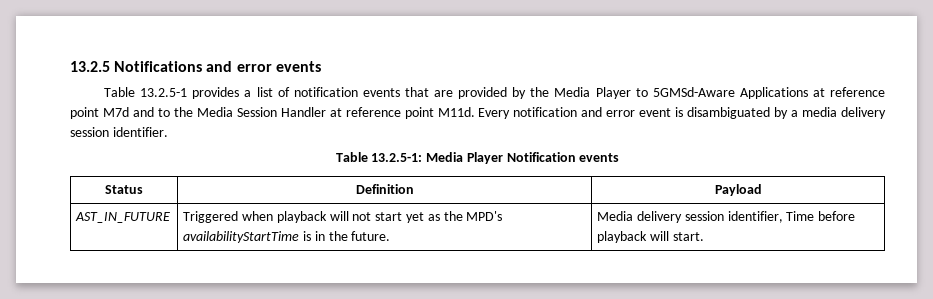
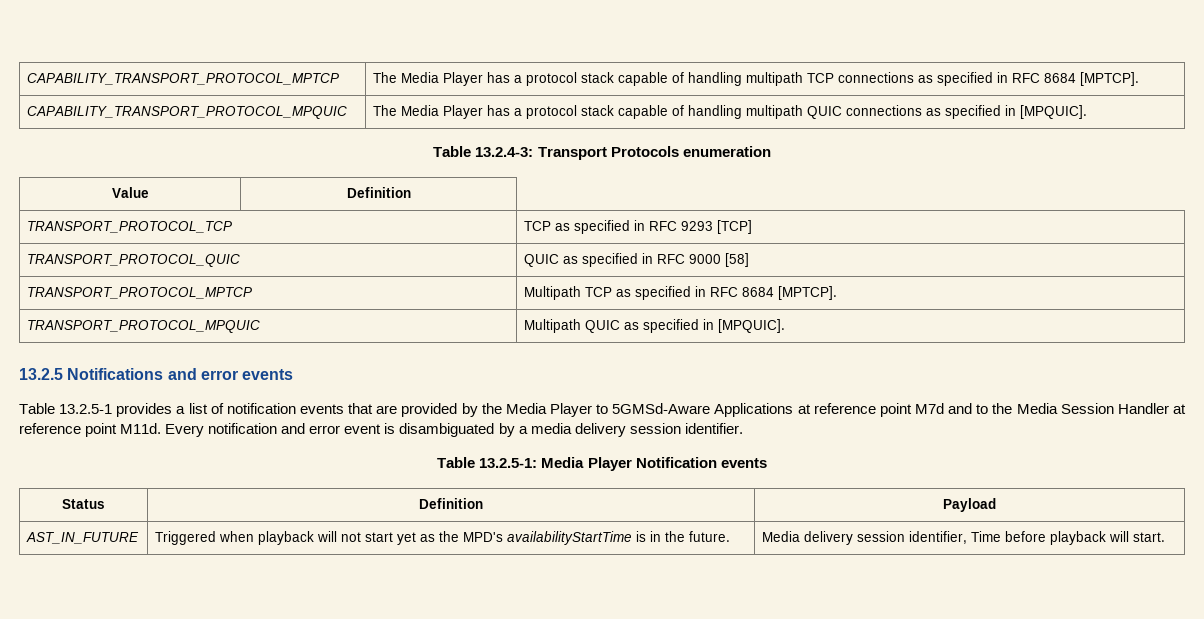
(70, 66) none -> [26,73,339,85] [372,72,1139,86] [26,106,347,119] [372,105,1087,119] [433,146,771,160] [111,187,149,198] [346,187,411,198] [26,221,232,233] [523,220,752,234] [26,254,240,267] [523,253,749,267] [26,287,252,299] [523,286,837,300] [26,320,260,333] [523,319,785,333] CAPABILITY_TRANSPORT_PROTOCOL_MPTCP | The Media Player has a protocol stack capable of handling multipath TCP connections as specified in RFC 8684 [MPTCP]. // CAPABILITY_TRANSPORT_PROTOCOL_MPQUIC | The Media Player has a protocol stack capable of handling multipath QUIC connections as specified in [MPQUIC]. // Table 13.2.4-3: Transport Protocols enumeration // Value | Definition // TRANSPORT_PROTOCOL_TCP | TCP as specified in RFC 9293 [TCP] // TRANSPORT_PROTOCOL_QUIC | QUIC as specified in RFC 9000 [58] // TRANSPORT_PROTOCOL_MPTCP | Multipath TCP as specified in RFC 8684 [MPTCP]. // TRANSPORT_PROTOCOL_MPQUIC | Multipath QUIC as specified in [MPQUIC]. //

